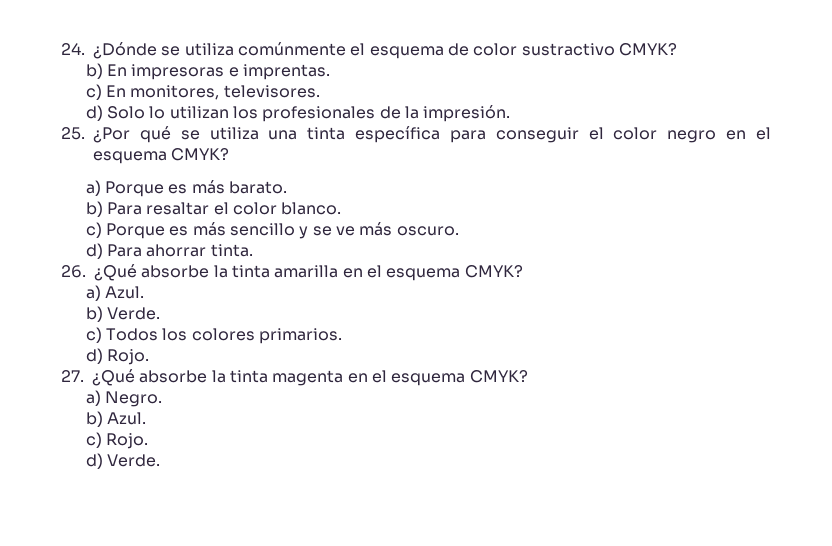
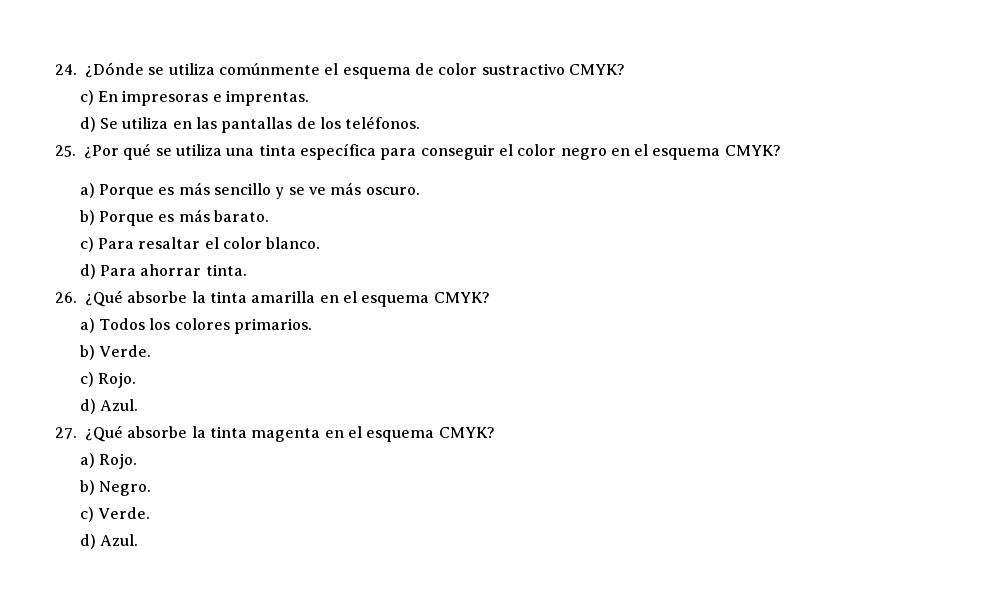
[85,63,103,79] b) -> [79,90,94,105] c)
[85,84,320,100] [85,105,511,122] c) En monitores, televisores. // d) Solo lo utilizan los profesionales de la impresión. -> [79,116,421,133] d) Se utiliza en las pantallas de los teléfonos.
[228,181,287,194] [85,201,342,217] [85,222,226,239] barato. // b) Para resaltar el color blanco. // c) Porque es más -> (210, 188) none
(459, 231) none -> [79,209,270,226] [79,237,321,252] // b) Porque es más barato. // c) Para resaltar el color blanco.
[104,286,144,299] Azul. -> [99,318,313,334] Todos los colores primarios.
[105,328,342,344] [85,348,149,365] Todos los colores primarios. // d) Rojo. -> [98,372,137,388] [79,399,139,414] Rojo. // d) Azul.
(101, 398) none -> [99,453,138,469] [79,480,95,495] Rojo. // b)
[85,411,146,427] [85,432,148,449] [85,453,160,469] // b) Azul. // c) Rojo. // d) Verde. -> [79,507,151,522] [79,534,139,549] // c) Verde. // d) Azul.

